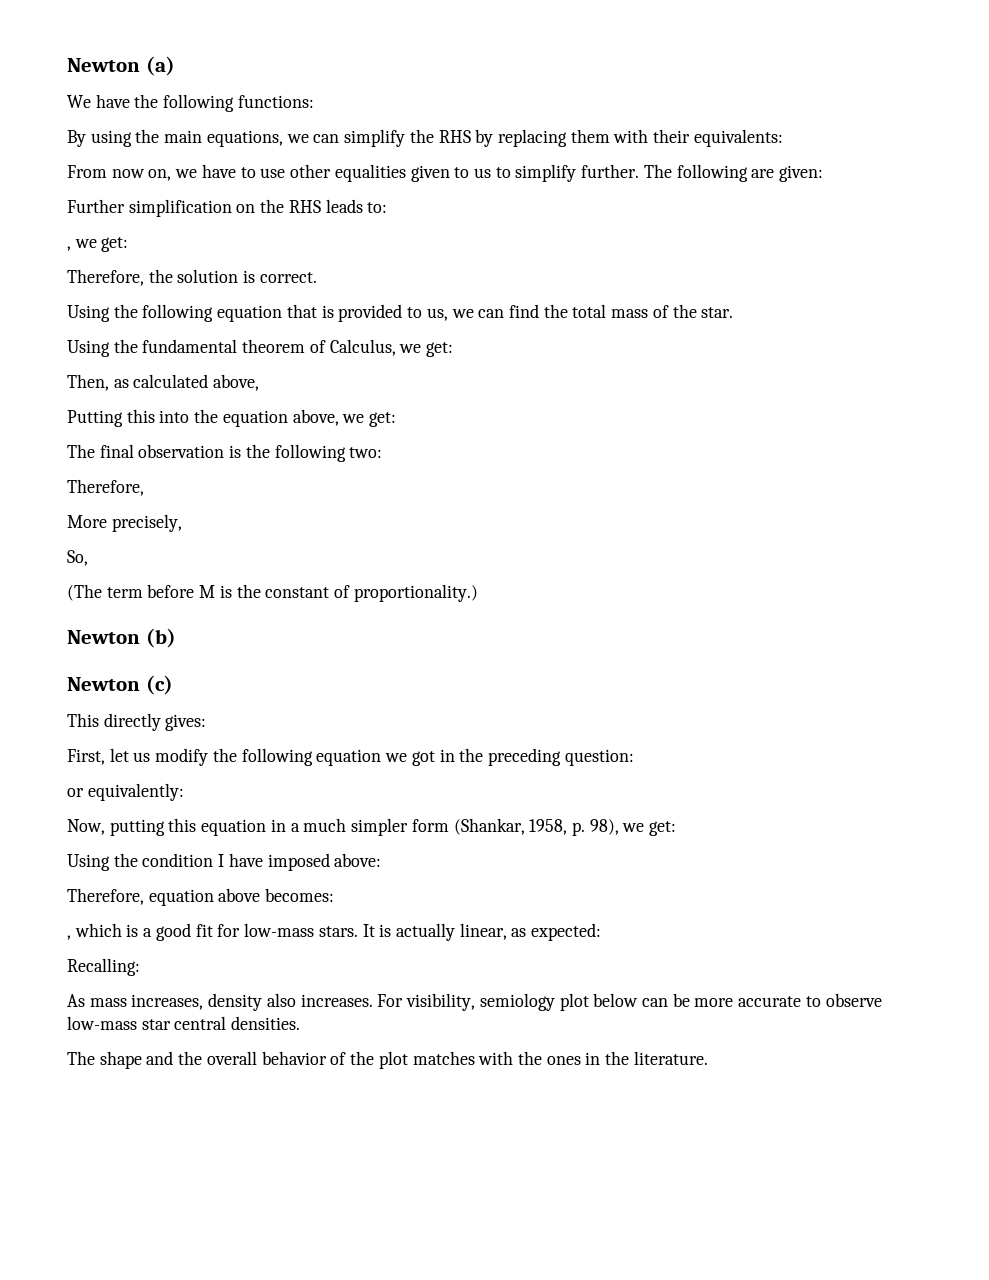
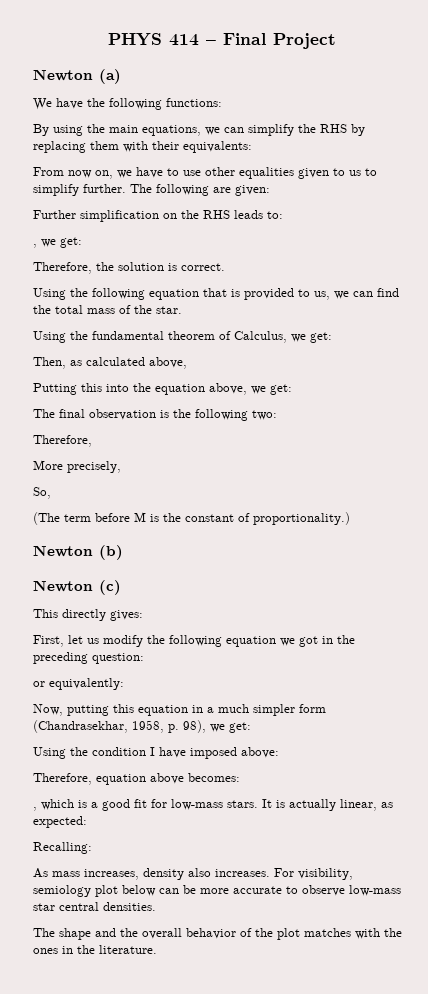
(67, 65) none -> [108,33,336,49] PHYS 414 – Final Project //
[453,818,525,835] (Shankar, -> [33,720,128,733] (Chandrasekhar,

